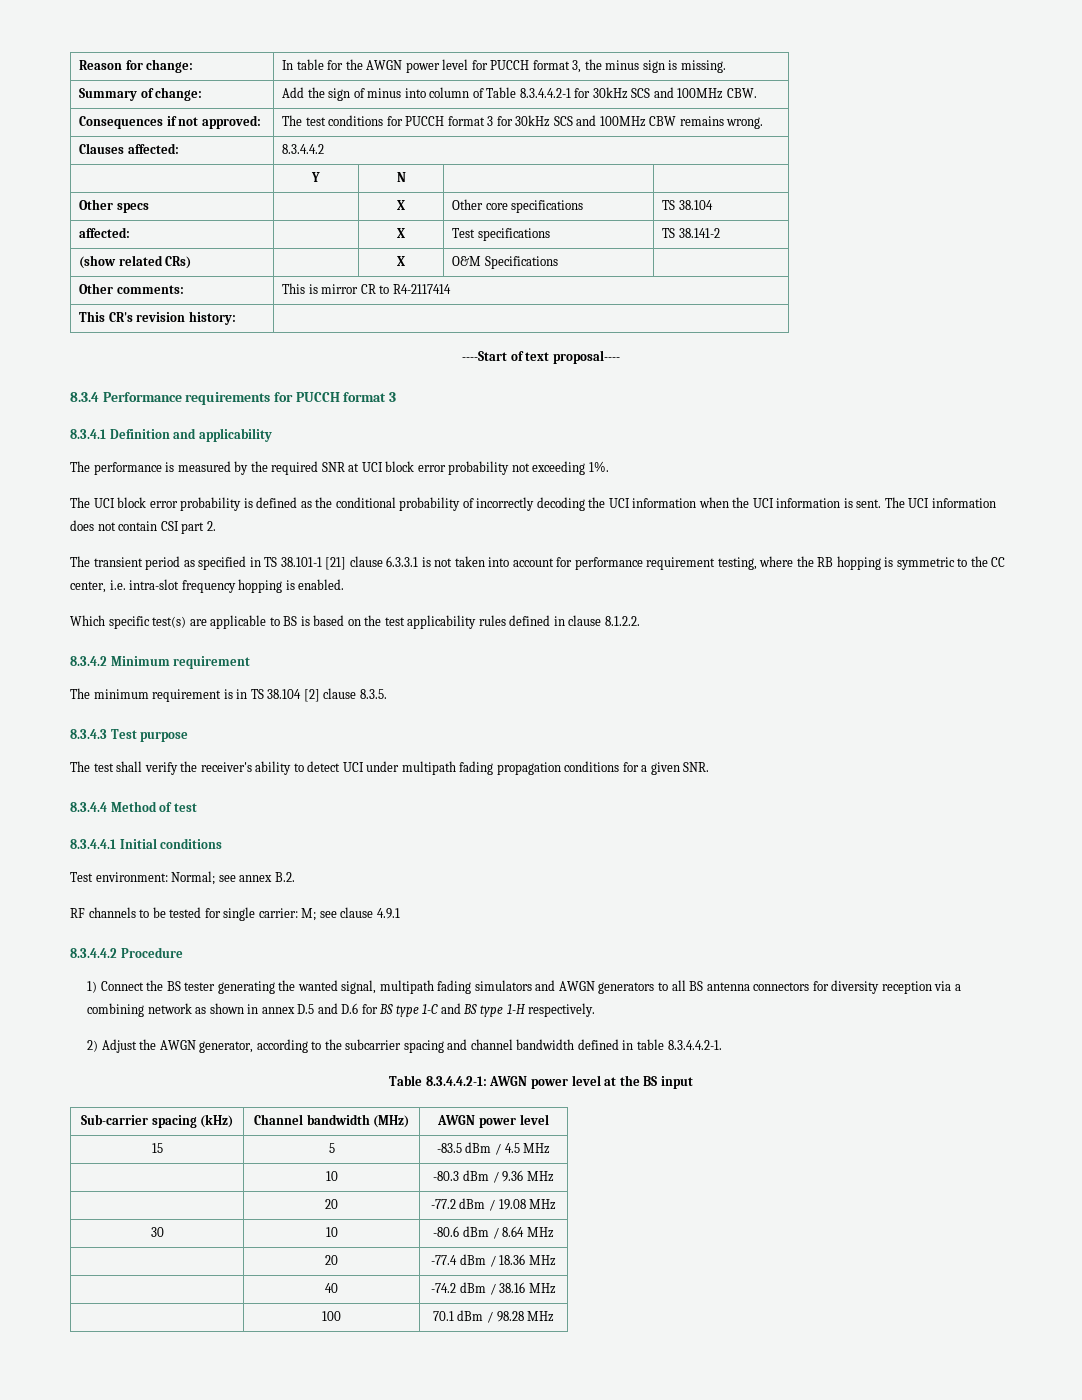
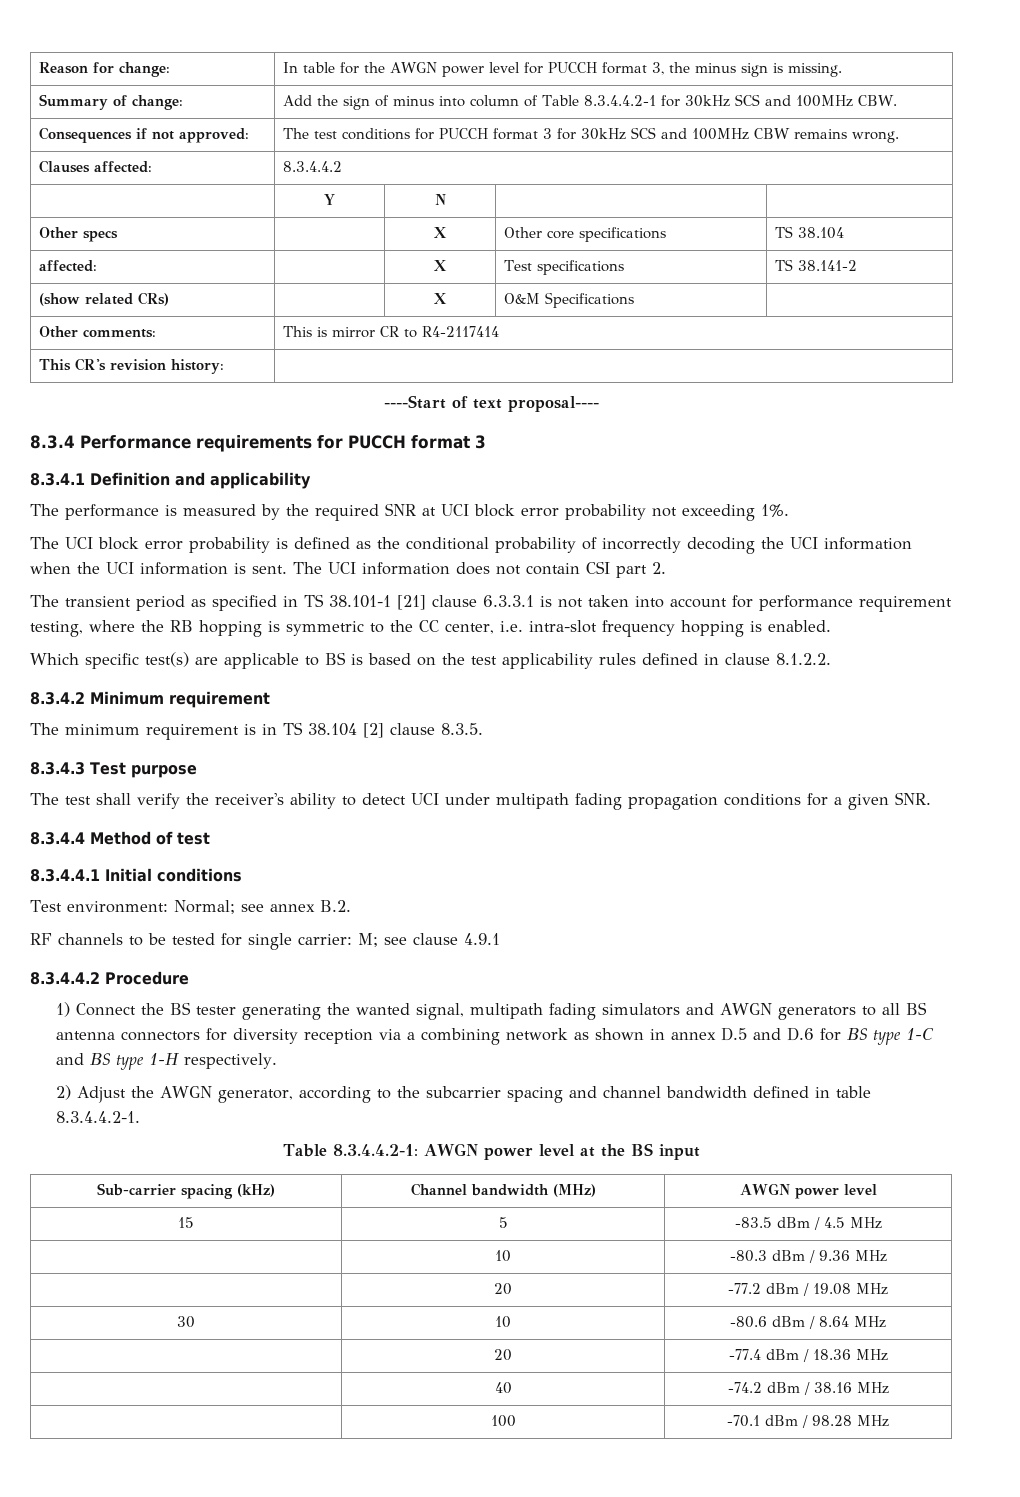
[432,1311,454,1321] 70.1 -> [727,1415,760,1427] -70.1

